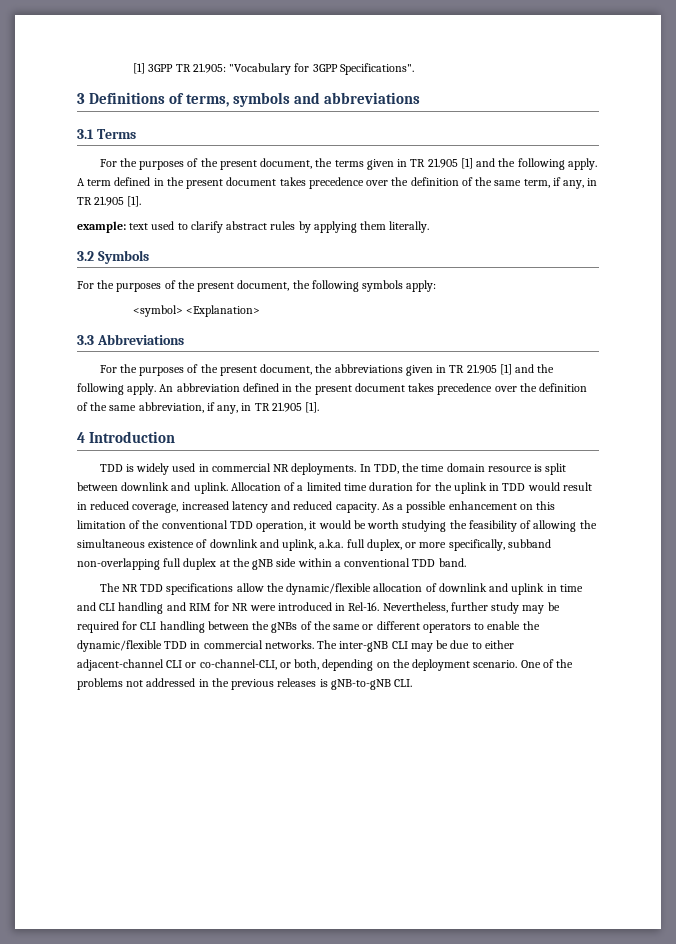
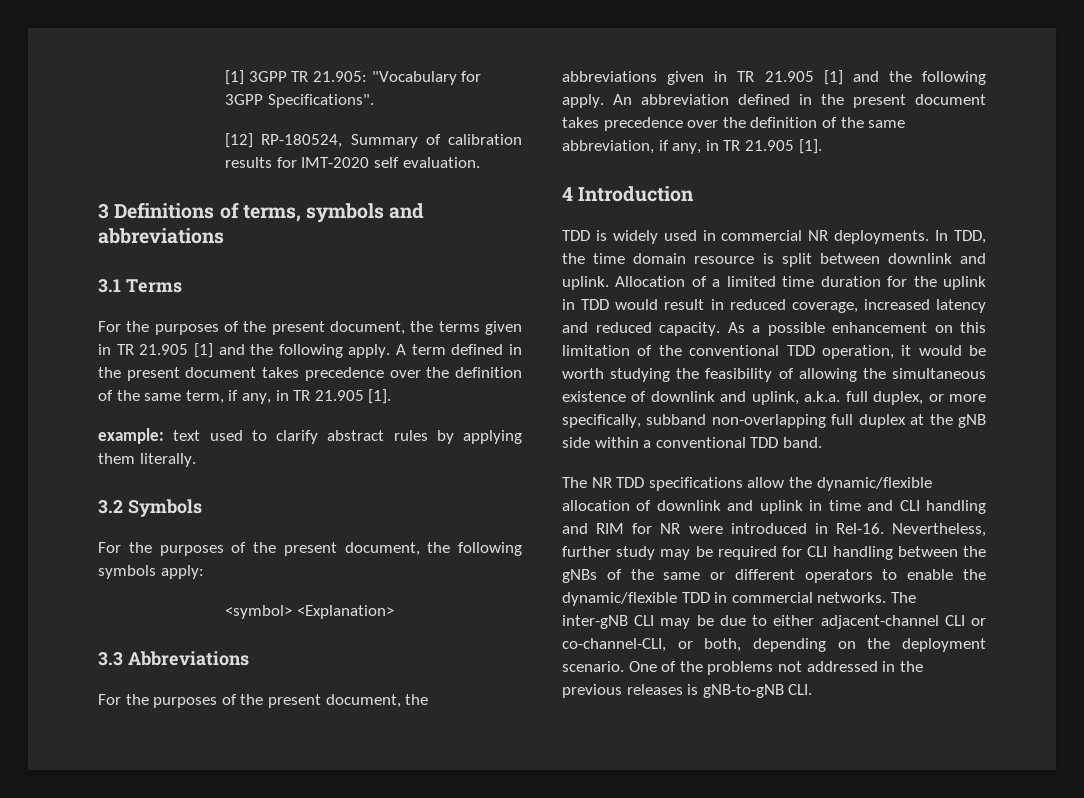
(414, 69) none -> [225,133,522,148] [225,157,480,168] // [12] RP-180524, Summary of calibration results for IMT-2020 self evaluation.

